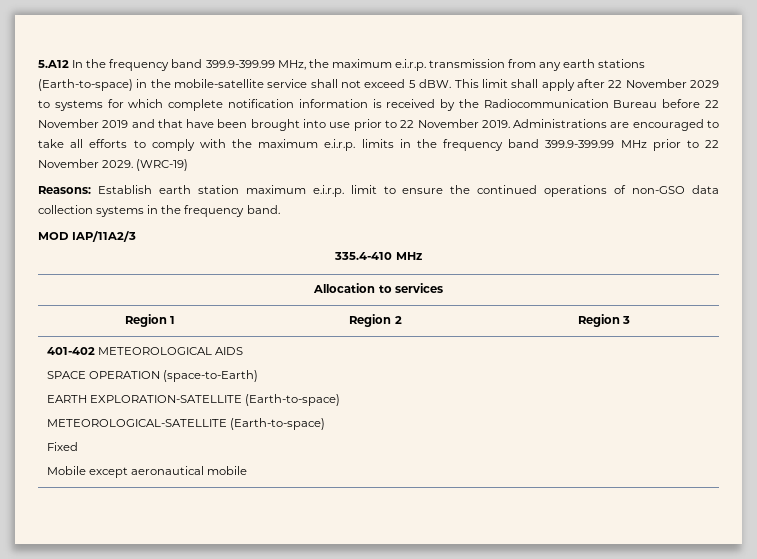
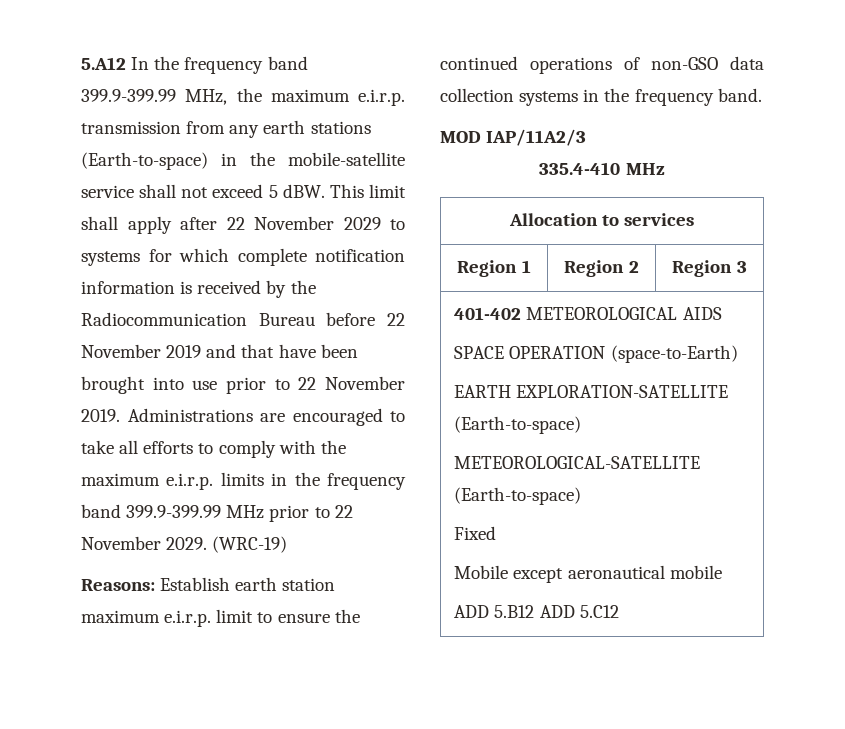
(248, 470) none -> [454,605,619,618] // ADD 5.B12 ADD 5.C12

